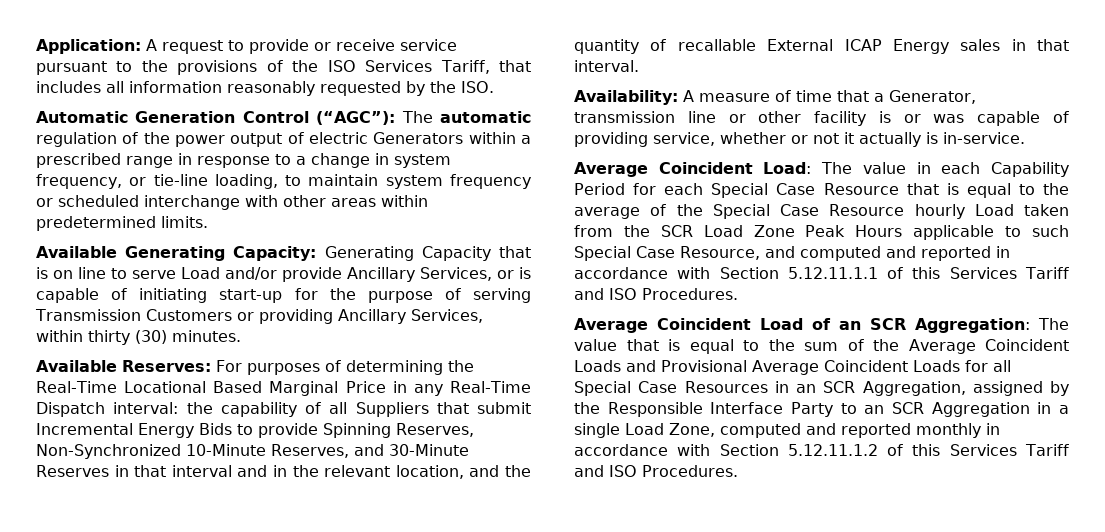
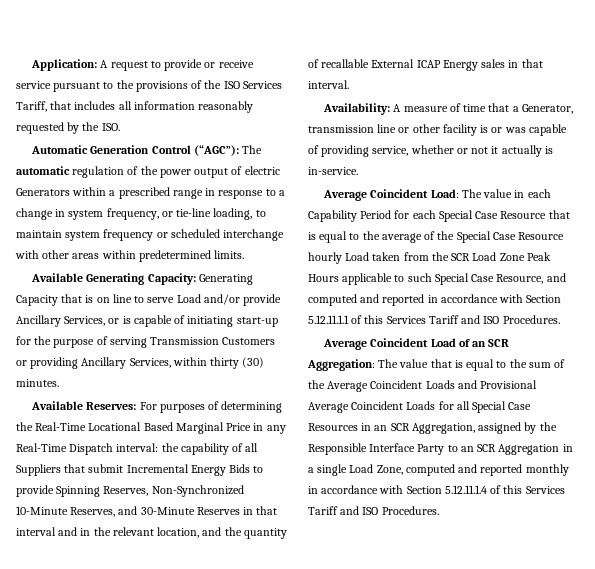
[787,444,878,456] 5.12.11.1.2 -> [444,485,487,494] 5.12.11.1.4

